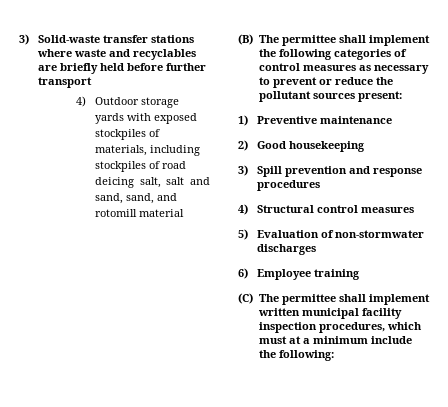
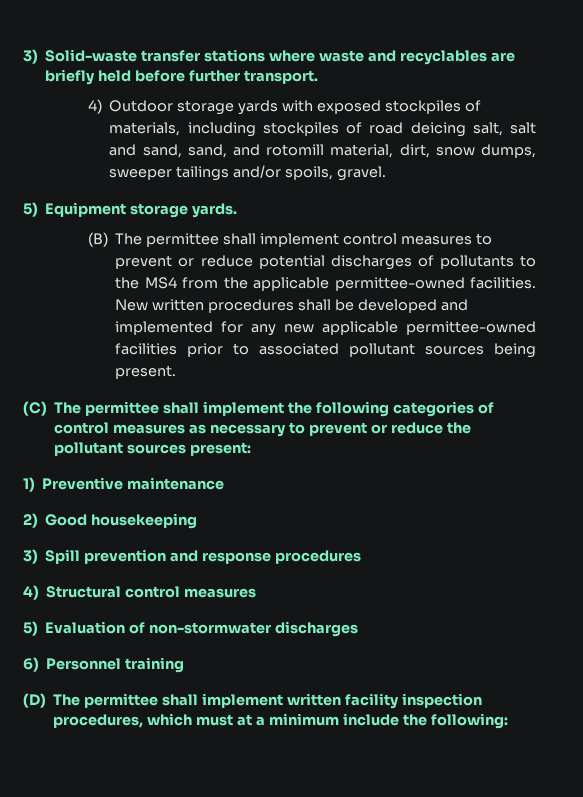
[37,77,92,88] transport -> [243,70,318,84] transport.
[139,209,185,217] [238,34,253,45] material // (B) -> [330,144,537,158] [109,165,387,181] [23,202,238,218] [88,232,492,247] [115,255,536,270] [115,277,536,291] [115,299,468,313] [115,321,536,336] [115,343,536,358] [115,365,177,379] [23,401,47,416] material, dirt, snow dumps, sweeper tailings and/or spoils, gravel. // 5) Equipment storage yards. // (B) The permittee shall implement control measures to prevent or reduce potential discharges of pollutants to the MS4 from the applicable permittee-owned facilities. New written procedures shall be developed and implemented for any new applicable permittee-owned facilities prior to associated pollutant sources being present. // (C)
[256,269,311,280] Employee -> [46,658,122,670] Personnel
[238,293,253,304] (C) -> [23,693,46,708] (D)
[301,308,359,319] municipal -> (341, 699) none

